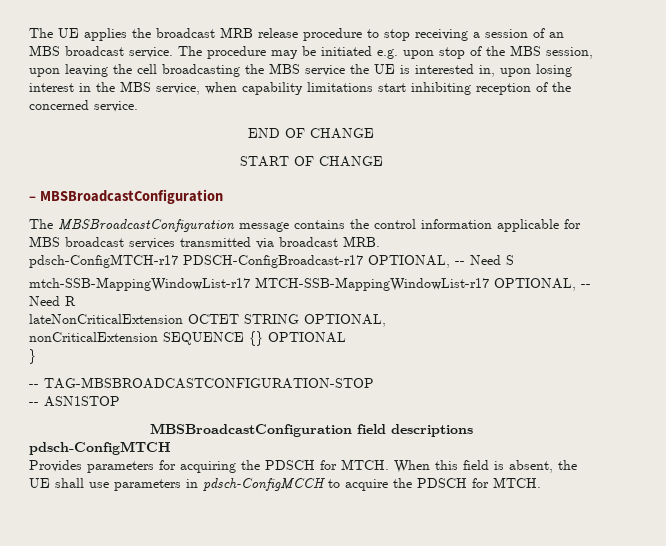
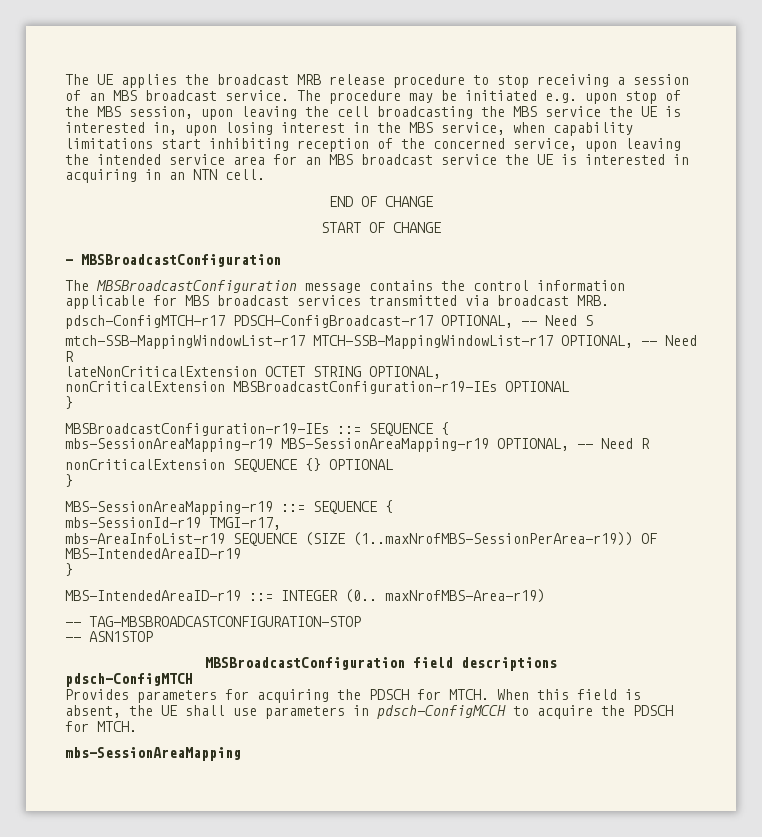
[94,101,138,112] service. -> [513,138,681,152] [65,154,689,165] [65,169,265,183] service, upon leaving the intended service area for an MBS broadcast service the UE is interested in acquiring in an NTN cell.
(386, 320) none -> [65,381,569,394] [65,396,73,409] [65,422,449,436] [65,438,650,452] // nonCriticalExtension MBSBroadcastConfiguration-r19-IEs OPTIONAL // } // MBSBroadcastConfiguration-r19-IEs ::= SEQUENCE { // mbs-SessionAreaMapping-r19 MBS-SessionAreaMapping-r19 OPTIONAL, -- Need R
(36, 356) none -> [65,500,393,515] [65,517,281,530] [65,532,657,546] [65,548,241,559] [65,563,73,576] [65,589,545,603] // MBS-SessionAreaMapping-r19 ::= SEQUENCE { // mbs-SessionId-r19 TMGI-r17, // mbs-AreaInfoList-r19 SEQUENCE (SIZE (1..maxNrofMBS-SessionPerArea-r19)) OF MBS-IntendedAreaID-r19 // } // MBS-IntendedAreaID-r19 ::= INTEGER (0.. maxNrofMBS-Area-r19)
(541, 482) none -> [65,747,241,761] // mbs-SessionAreaMapping

